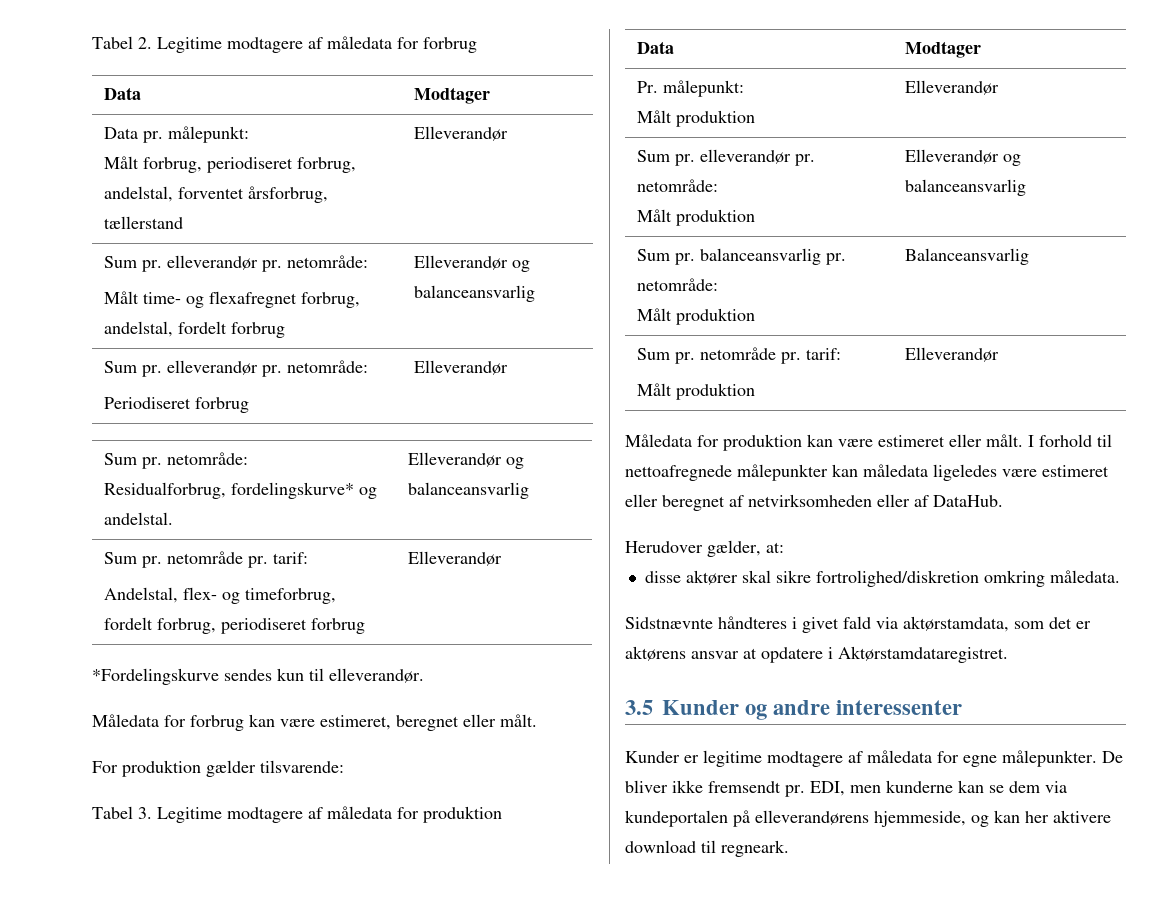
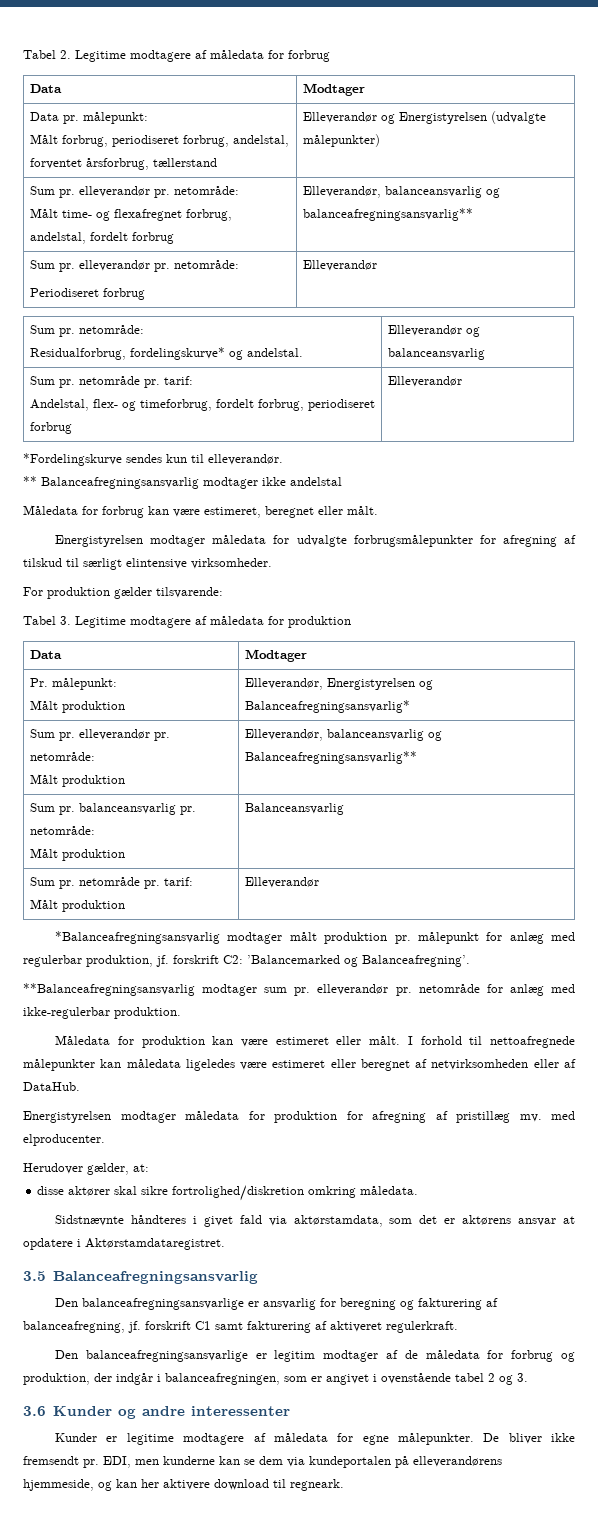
(508, 133) none -> [380,111,546,124] [302,134,380,147] og Energistyrelsen (udvalgte målepunkter)
[413,255,530,272] [413,285,535,302] Elleverandør og balanceansvarlig -> [302,186,500,198] [302,208,473,221] Elleverandør, balanceansvarlig og balanceafregningsansvarlig**
(424, 675) none -> [23,476,342,489] // ** Balanceafregningsansvarlig modtager ikke andelstal
(537, 720) none -> [55,535,577,547] [23,558,272,570] // Energistyrelsen modtager måledata for udvalgte forbrugsmålepunkter for afregning af tilskud til særligt elintensive virksomheder.
[904,80,999,95] Elleverandør -> [244,678,433,690] [244,700,410,713] Elleverandør, Energistyrelsen og Balanceafregningsansvarlig*
[904,149,1021,166] [904,179,1026,196] Elleverandør og balanceansvarlig -> [244,729,442,741] [244,751,417,764] Elleverandør, balanceansvarlig og Balanceafregningsansvarlig**
(999, 354) none -> [55,931,576,944] [23,955,470,967] [23,983,575,996] [23,1007,181,1019] // *Balanceafregningsansvarlig modtager målt produktion pr. målepunkt for anlæg med regulerbar produktion, jf. forskrift C2: ’Balancemarked og Balanceafregning’. // **Balanceafregningsansvarlig modtager sum pr. elleverandør pr. netområde for anlæg med ikke-regulerbar produktion.
(1003, 501) none -> [23,1111,575,1123] [23,1134,105,1146] // Energistyrelsen modtager måledata for produktion for afregning af pristillæg mv. med elproducenter.
(653, 707) none -> [52,1271,258,1284] [55,1298,499,1310] [23,1321,458,1333] [55,1350,575,1362] [23,1373,528,1385] [23,1406,46,1416] Balanceafregningsansvarlig // Den balanceafregningsansvarlige er ansvarlig for beregning og fakturering af balanceafregning, jf. forskrift C1 samt fakturering af aktiveret regulerkraft. // Den balanceafregningsansvarlige er legitim modtager af de måledata for forbrug og produktion, der indgår i balanceafregningen, som er angivet i ovenstående tabel 2 og 3. // 3.6

